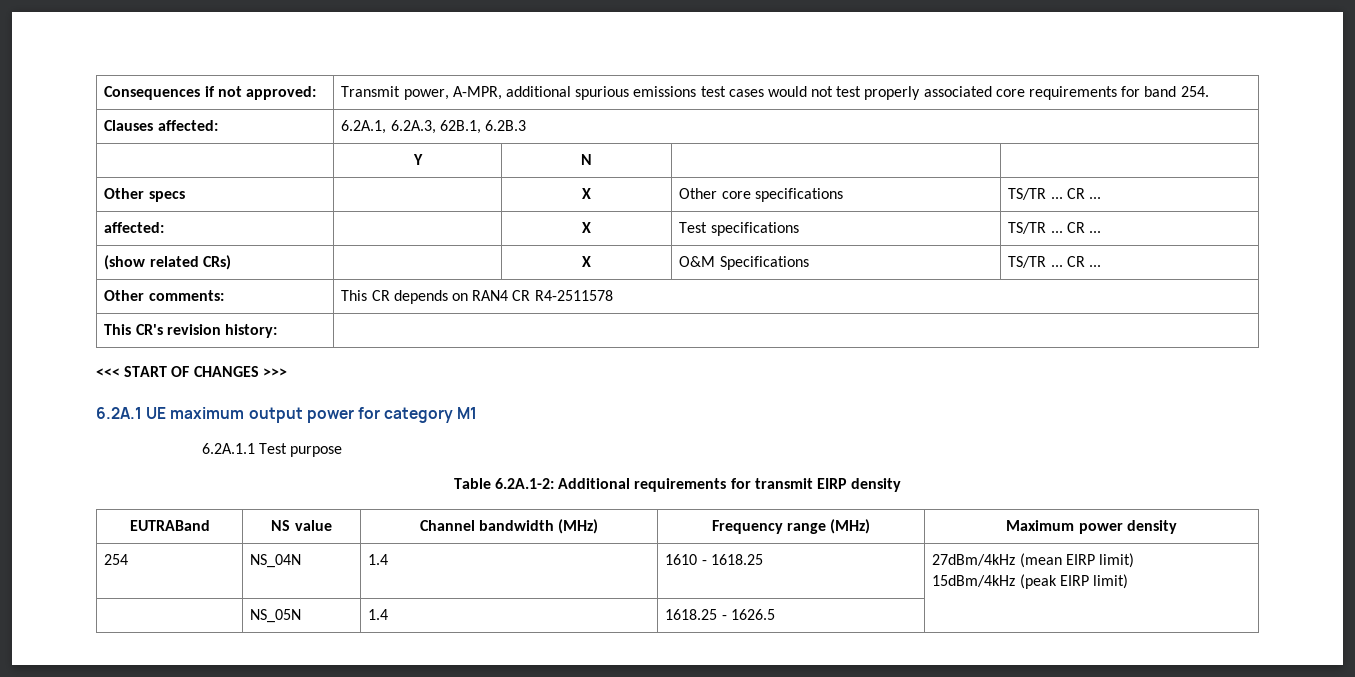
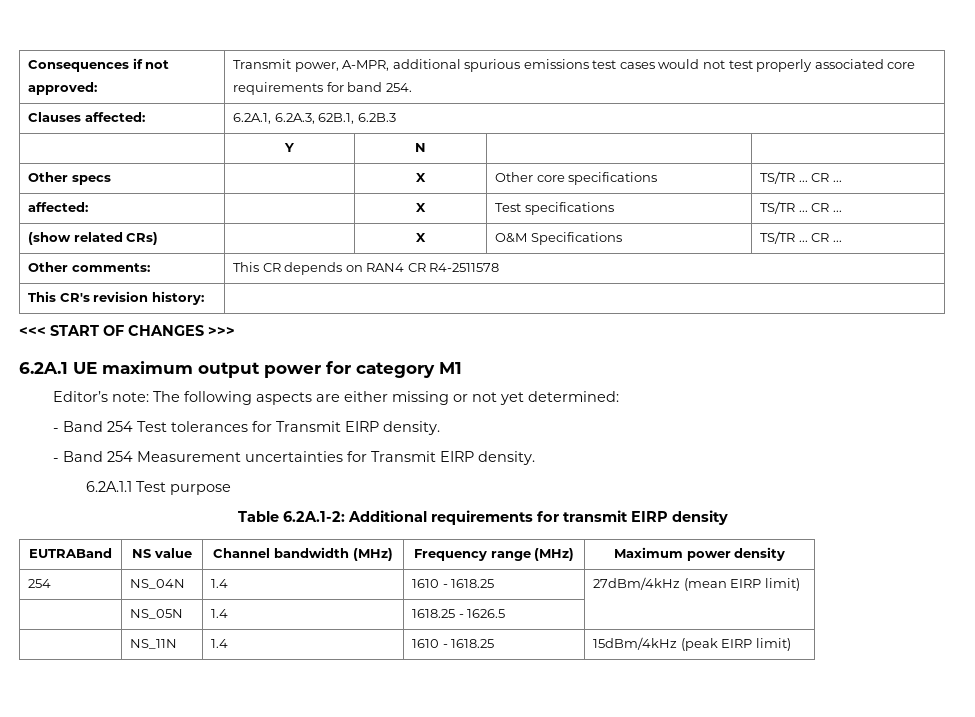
(478, 413) none -> [52,391,619,405] [52,421,440,435] [52,451,535,465] // Editor’s note: The following aspects are either missing or not yet determined: // - Band 254 Test tolerances for Transmit EIRP density. // - Band 254 Measurement uncertainties for Transmit EIRP density.
[932,574,1128,589] // 15dBm/4kHz (peak EIRP limit) -> (800, 584) none
(775, 614) none -> [130,639,178,649] [211,639,229,648] [412,639,495,648] [593,637,791,651] // | NS_11N | 1.4 | 1610 - 1618.25 | 15dBm/4kHz (peak EIRP limit)

